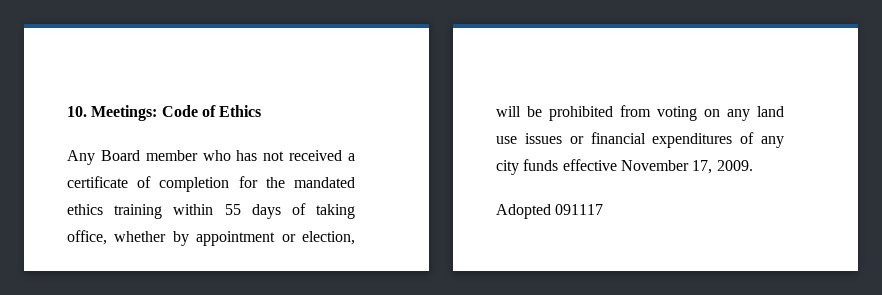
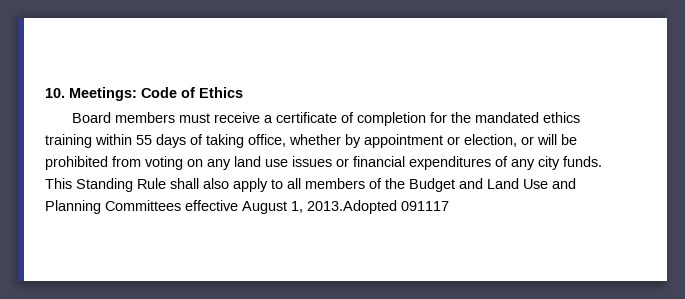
[67,150,343,165] Any Board member who has not received -> [72,112,261,123] Board members must receive
(355, 238) none -> [521,136,534,145] or
[523,159,753,174] [496,204,551,219] funds effective November 17, 2009. // Adopted -> [563,156,602,167] [45,178,576,192] [45,200,397,214] funds. This Standing Rule shall also apply to all members of the Budget and Land Use and Planning Committees effective August 1, 2013.Adopted

